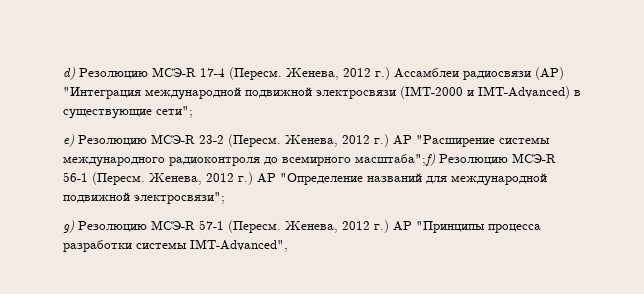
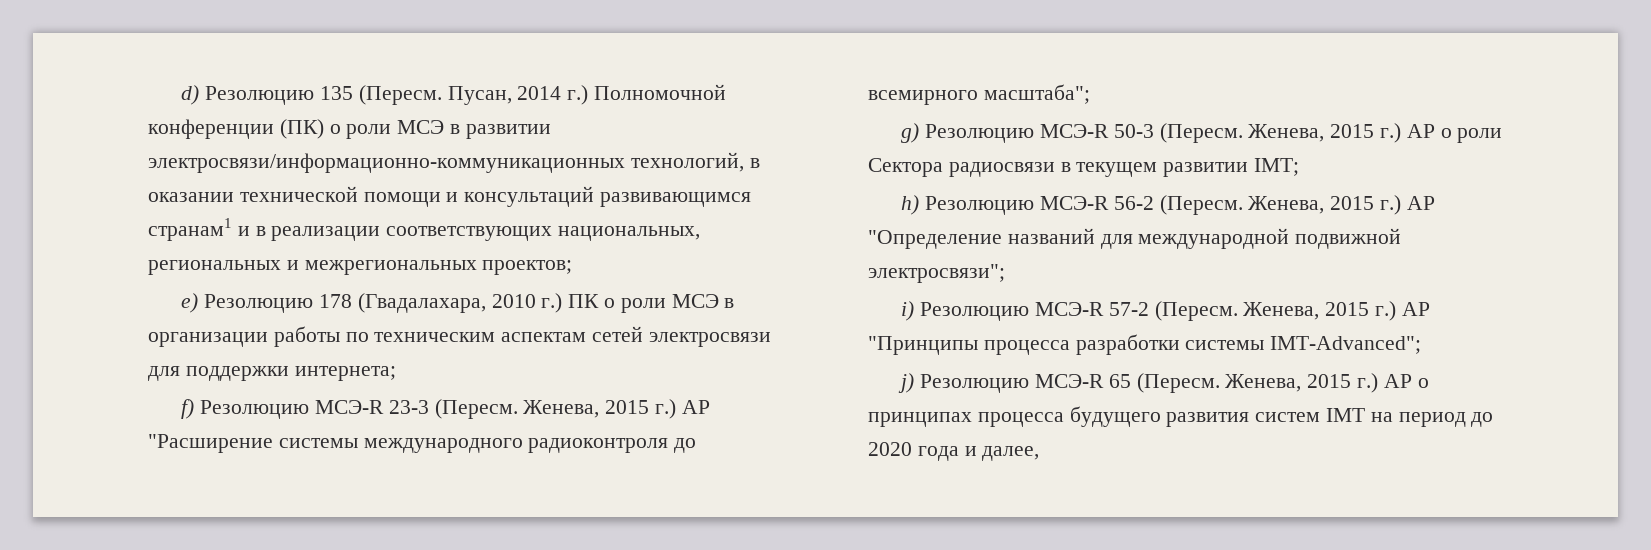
[152,67,564,80] [63,86,581,100] [63,106,193,119] [63,134,370,147] МСЭ-R 17-4 (Пересм. Женева, 2012 г.) Ассамблеи радиосвязи (АР) "Интеграция международной подвижной электросвязи (IMT-2000 и IMT-Advanced) в существующие сети"; // e) Резолюцию МСЭ-R 23-2 (Пересм. Женева, 2012 -> [319,84,726,105] [148,119,551,139] [148,152,760,173] [148,186,752,207] [148,218,701,241] [148,260,573,275] [181,293,735,313] [148,326,771,347] [148,366,396,381] [181,399,650,419] 135 (Пересм. Пусан, 2014 г.) Полномочной конференции (ПК) о роли МСЭ в развитии электросвязи/информационно-коммуникационных технологий, в оказании технической помощи и консультаций развивающимся странам1 и в реализации соответствующих национальных, региональных и межрегиональных проектов; // e) Резолюцию 178 (Гвадалахара, 2010 г.) ПК о роли МСЭ в организации работы по техническим аспектам сетей электросвязи для поддержки интернета; // f) Резолюцию МСЭ-R 23-3 (Пересм. Женева, 2015
[355,153,556,166] [63,172,234,185] масштаба";f) Резолюцию МСЭ-R 56-1 (Пересм. Женева, 2012 -> [983,84,1090,104] [901,123,1503,143] [868,158,1300,177] [901,195,1375,215] масштаба"; // g) Резолюцию МСЭ-R 50-3 (Пересм. Женева, 2015 г.) АР о роли Сектора радиосвязи в текущем развитии IMT; // h) Резолюцию МСЭ-R 56-2 (Пересм. Женева, 2015
[63,220,370,233] g) Резолюцию МСЭ-R 57-1 (Пересм. Женева, 2012 -> [901,301,1370,321] i) Резолюцию МСЭ-R 57-2 (Пересм. Женева, 2015
[190,239,288,252] IMT-Advanced", -> [1270,336,1422,354] [898,373,1429,393] [868,406,1494,427] [868,442,1040,461] IMT-Advanced"; // j) Резолюцию МСЭ-R 65 (Пересм. Женева, 2015 г.) АР о принципах процесса будущего развития систем IMT на период до 2020 года и далее,

